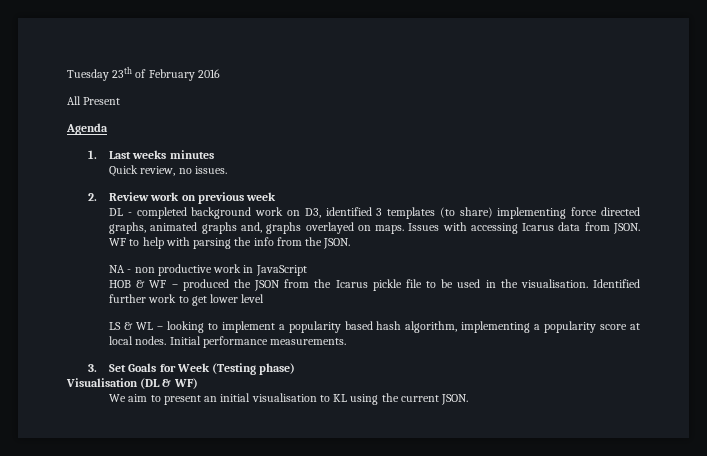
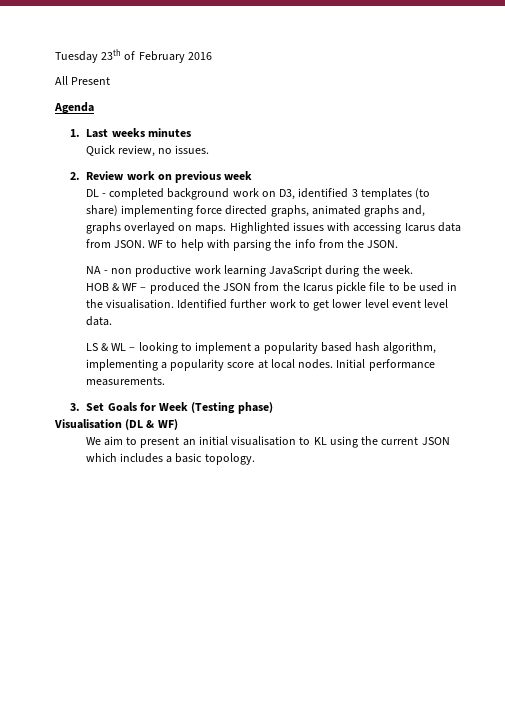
[408,223,440,231] Issues -> [229,222,324,234] Highlighted issues
[243,265,254,273] in -> [223,265,266,277] learning
(307, 270) none -> [325,265,413,277] during the week.
(265, 298) none -> [391,299,449,308] [85,316,112,326] event level data.
[441,394,469,405] JSON. -> [421,437,450,445] [85,453,255,465] JSON which includes a basic topology.

